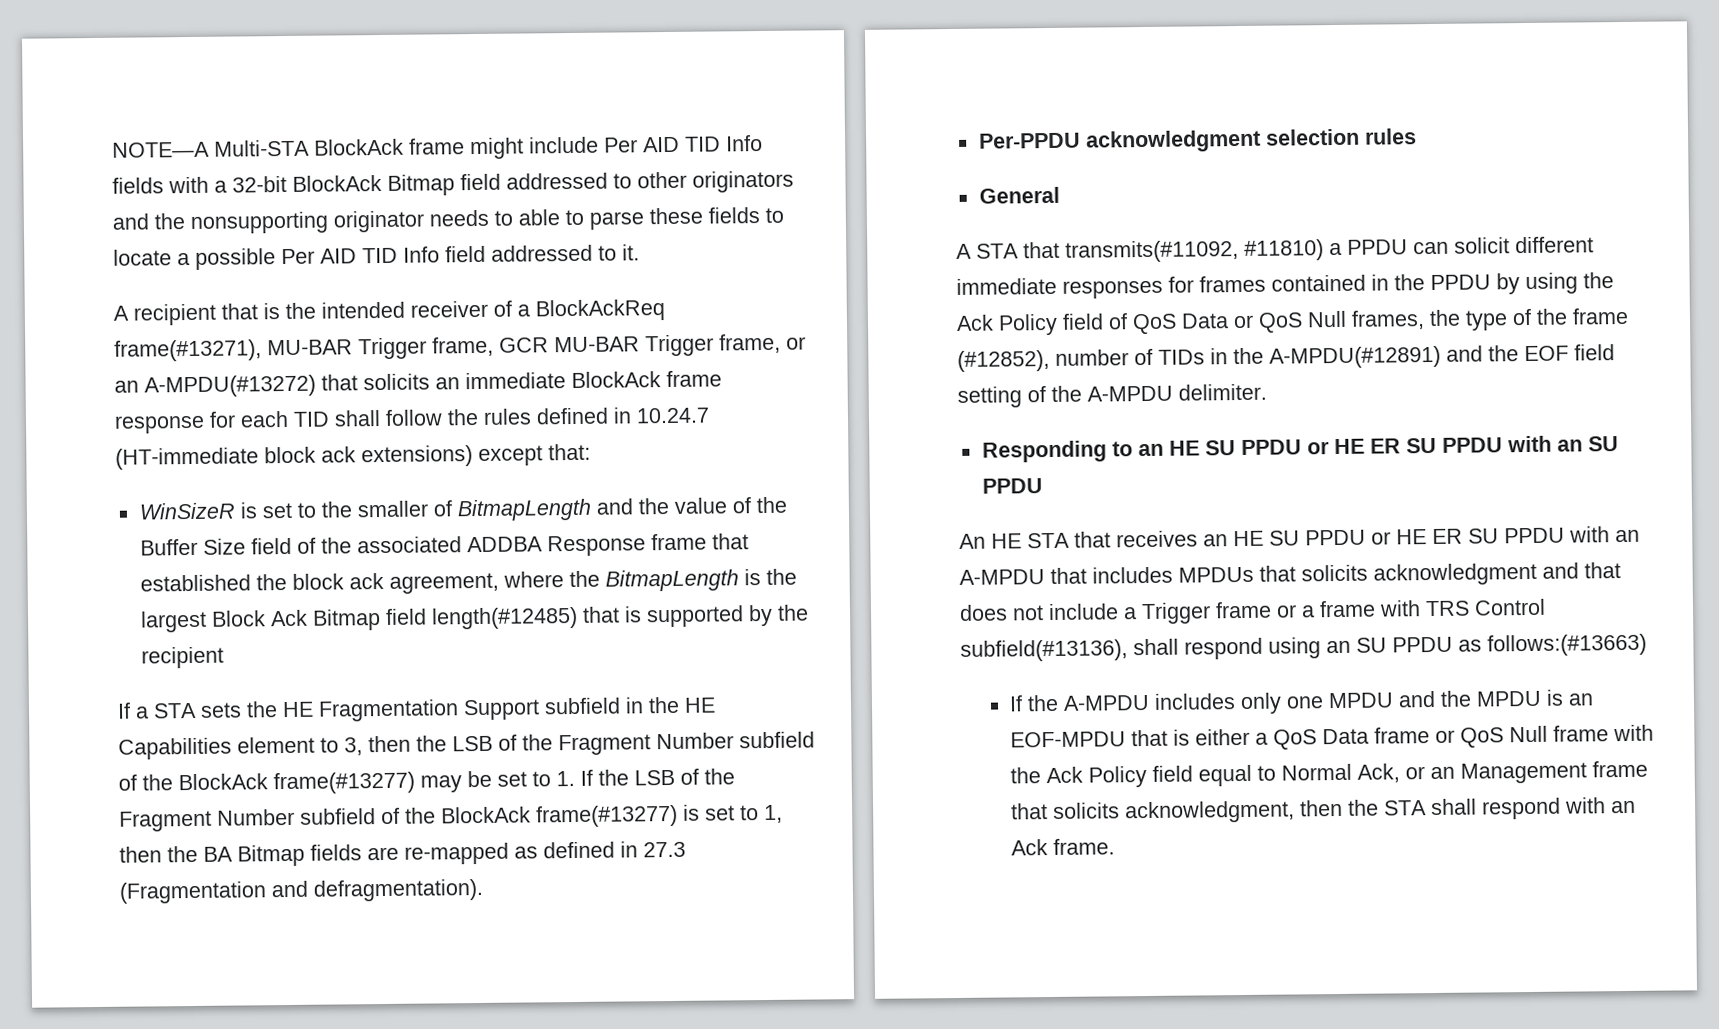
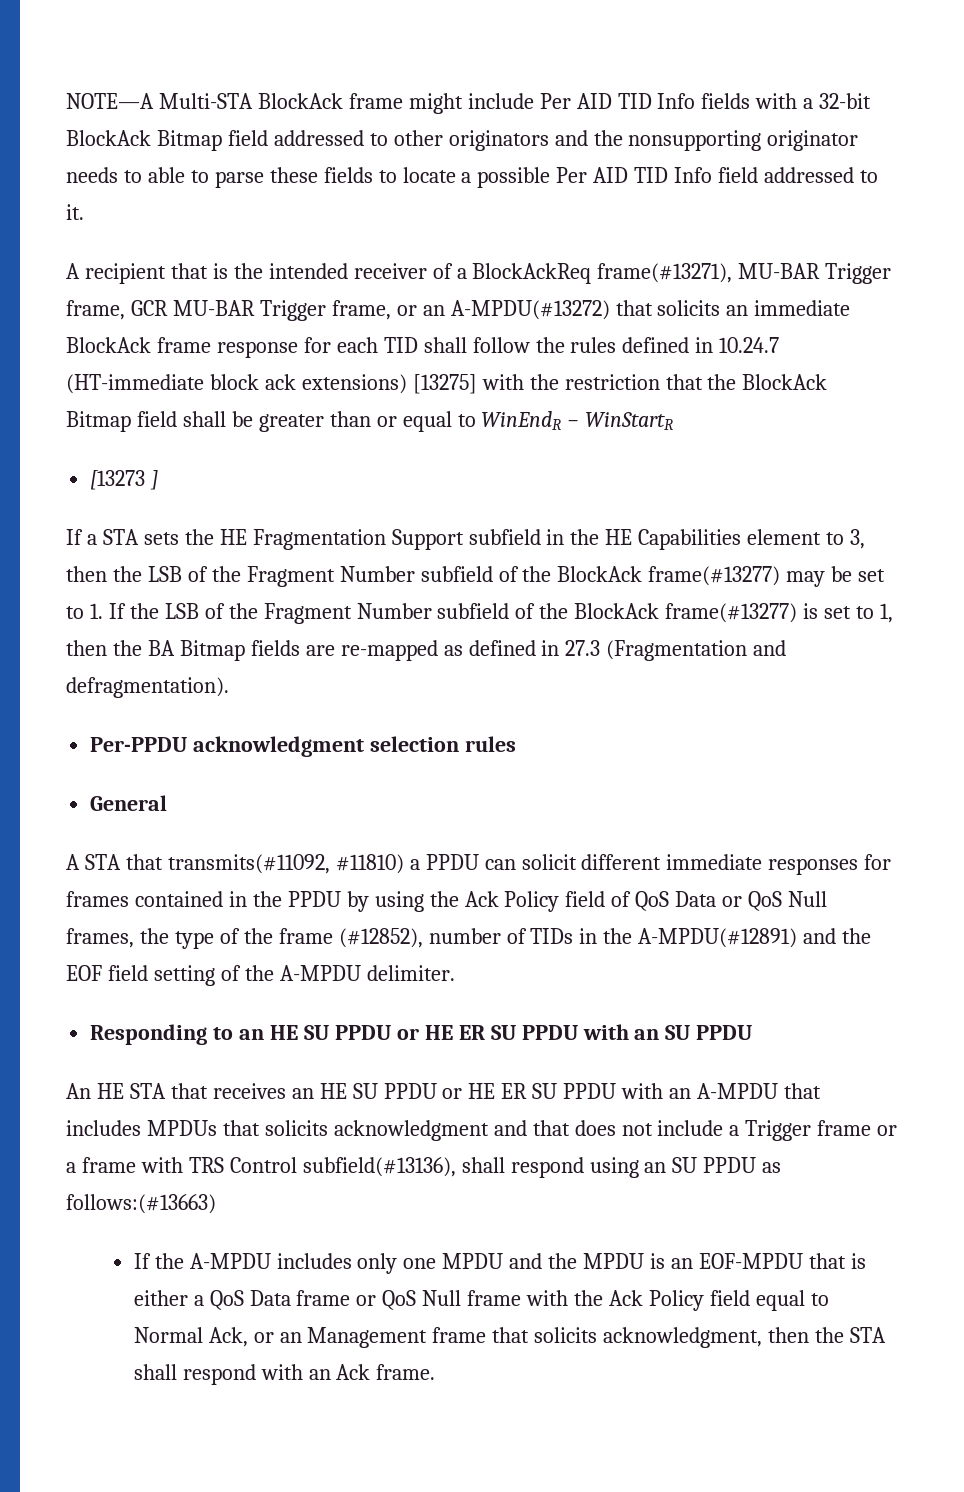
[478,443,591,466] [138,496,787,522] [139,533,749,557] [139,568,797,594] [139,604,809,633] [140,646,224,669] except that: // WinSizeR is set to the smaller of BitmapLength and the value of the Buffer Size field of the associated ADDBA Response frame that established the block ack agreement, where the BitmapLength is the largest Block Ack Bitmap field length(#12485) that is supported by the recipient -> [412,374,828,394] [66,411,674,432] [90,470,159,490] [13275] with the restriction that the BlockAck Bitmap field shall be greater than or equal to WinEndR − WinStartR // [13273 ]

